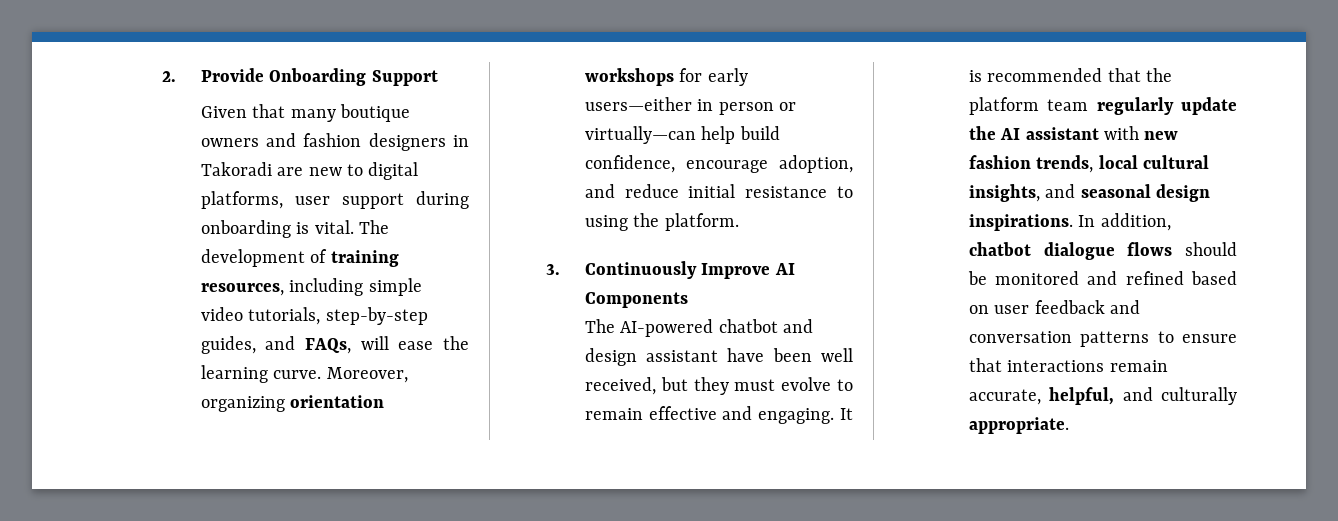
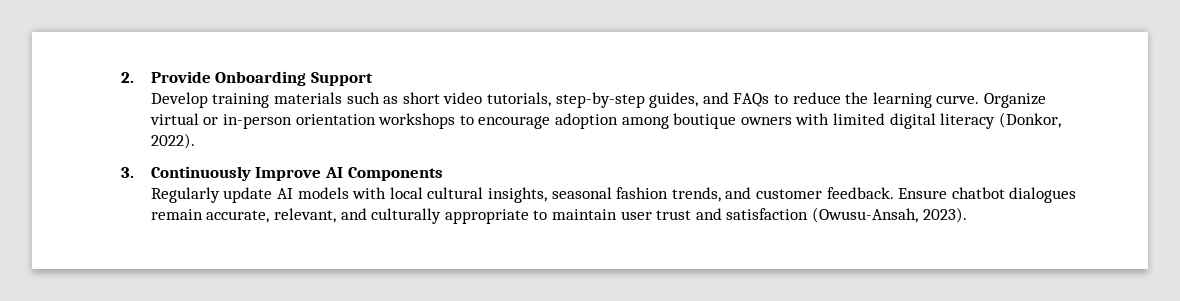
[200,104,411,122] [200,133,469,151] [200,162,419,180] [200,191,469,209] [200,220,390,238] [200,249,399,267] [200,278,422,296] Given that many boutique owners and fashion designers in Takoradi are new to digital platforms, user support during onboarding is vital. The development of training resources, including simple -> [150,92,440,108] Develop training materials such as short
[305,336,469,354] [200,365,408,383] [200,395,385,412] [584,68,748,86] [584,97,797,115] [584,126,780,144] [584,155,853,173] [584,184,853,198] [584,213,739,231] FAQs, will ease the learning curve. Moreover, organizing orientation workshops for early users—either in person or virtually—can help build confidence, encourage adoption, and reduce initial resistance to using the platform. -> [733,92,1046,108] [149,112,1061,129] [150,133,195,149] FAQs to reduce the learning curve. Organize virtual or in-person orientation workshops to encourage adoption among boutique owners with limited digital literacy (Donkor, 2022).
[584,319,814,337] [584,348,853,366] [584,377,853,395] [584,406,853,424] [968,68,1173,82] [968,97,1237,115] [968,126,1179,140] [968,155,1210,173] [968,184,1211,202] [968,213,1171,231] [968,242,1237,260] [967,271,1237,285] [968,300,1141,314] [968,331,1237,347] [968,358,1105,372] The AI-powered chatbot and design assistant have been well received, but they must evolve to remain effective and engaging. It is recommended that the platform team regularly update the AI assistant with new fashion trends, local cultural insights, and seasonal design inspirations. In addition, chatbot dialogue flows should be monitored and refined based on user feedback and conversation patterns to ensure that interactions -> [150,187,1077,203] Regularly update AI models with local cultural insights, seasonal fashion trends, and customer feedback. Ensure chatbot dialogues
[1049,387,1115,405] helpful, -> [274,208,337,223] relevant,
[968,417,1069,434] appropriate. -> [444,207,967,224] appropriate to maintain user trust and satisfaction (Owusu-Ansah, 2023).

